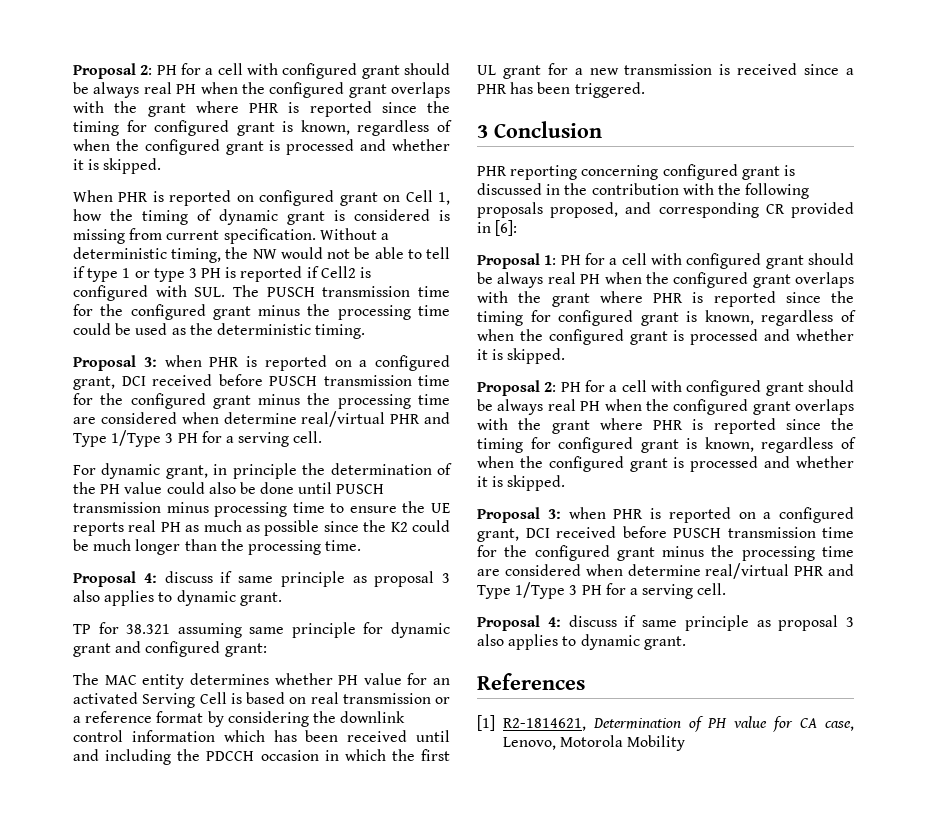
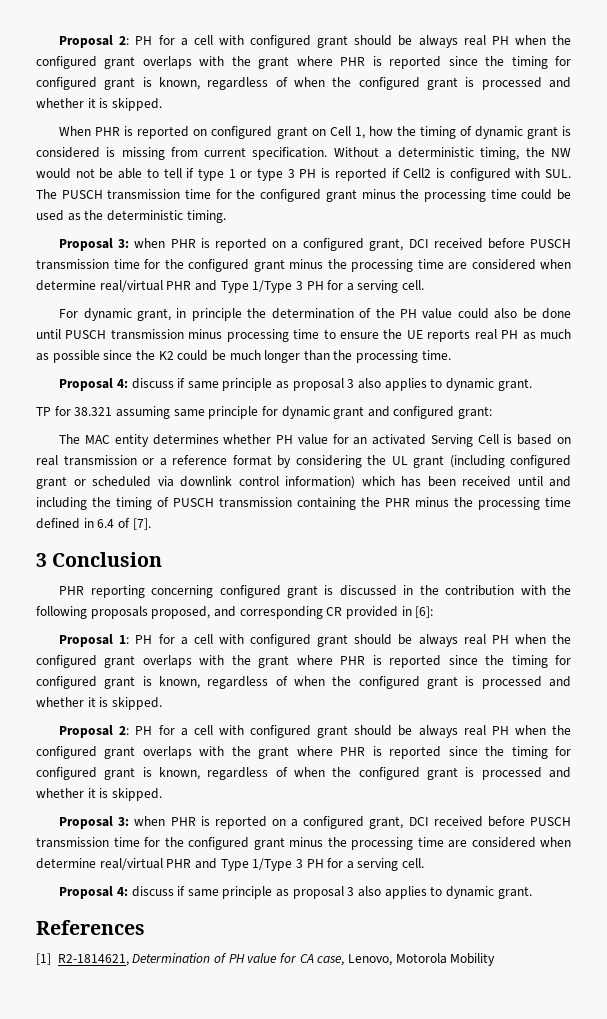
(336, 717) none -> [391,455,571,468] [36,476,174,489] UL grant (including configured grant or scheduled via
[131,730,215,742] information -> [285,476,355,489] information)
[206,749,450,761] [477,63,854,79] [477,82,645,98] PDCCH occasion in which the first UL grant for a new transmission is received since a PHR has been triggered. -> [116,497,571,510] [36,518,151,530] timing of PUSCH transmission containing the PHR minus the processing time defined in 6.4 of [7].

